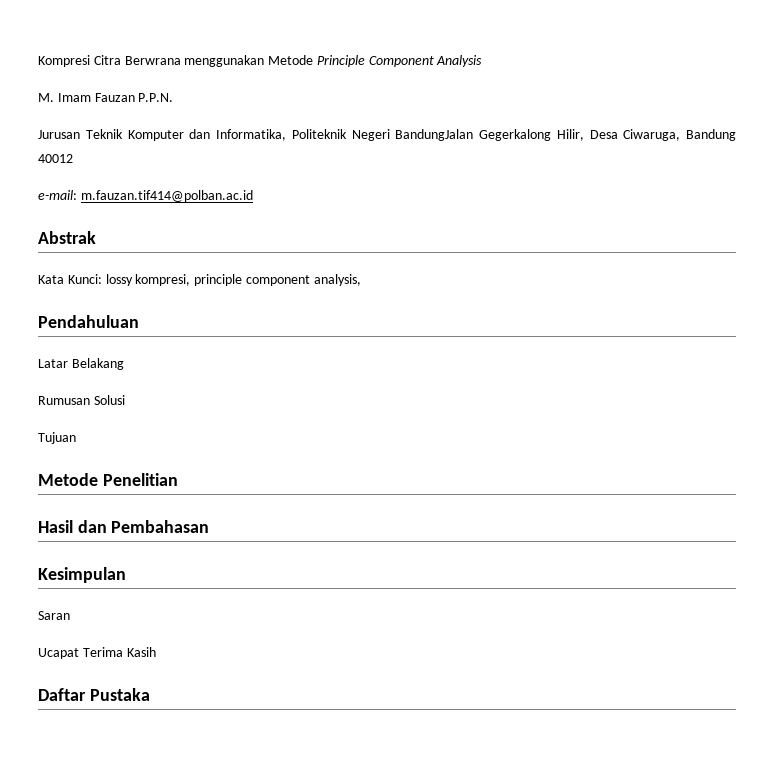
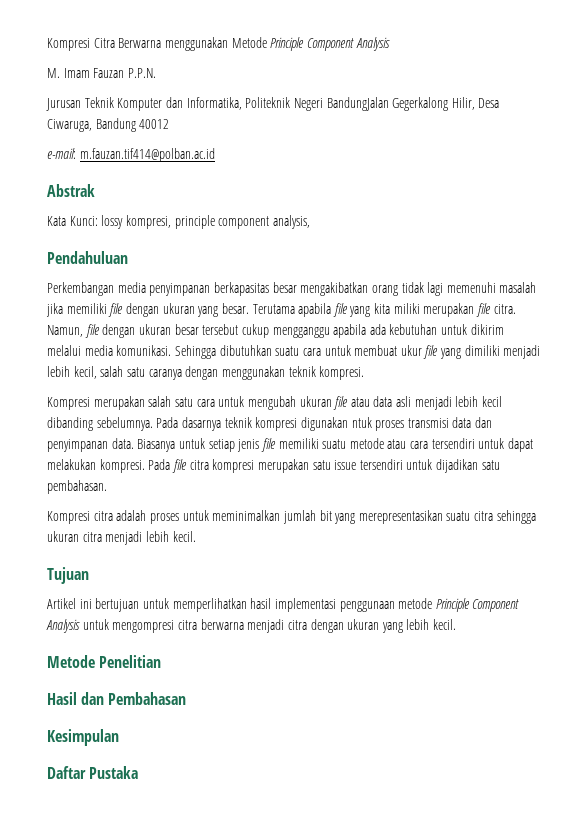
[124,56,181,65] Berwrana -> [118,38,162,48] Berwarna
[38,358,124,370] [38,395,125,405] [38,432,76,444] Latar Belakang // Rumusan Solusi // Tujuan -> [47,282,537,296] [46,303,516,317] [47,324,504,338] [47,345,541,359] [47,366,365,380] [47,396,503,410] [47,417,493,431] [47,438,534,452] [47,459,500,473] [47,480,107,494] [47,510,536,524] [47,531,196,545] [47,567,89,584] [47,598,520,612] [46,619,457,633] Perkembangan media penyimpanan berkapasitas besar mengakibatkan orang tidak lagi memenuhi masalah jika memiliki file dengan ukuran yang besar. Terutama apabila file yang kita miliki merupakan file citra. Namun, file dengan ukuran besar tersebut cukup mengganggu apabila ada kebutuhan untuk dikirim melalui media komunikasi. Sehingga dibutuhkan suatu cara untuk membuat ukur file yang dimiliki menjadi lebih kecil, salah satu caranya dengan menggunakan teknik kompresi. // Kompresi merupakan salah satu cara untuk mengubah ukuran file atau data asli menjadi lebih kecil dibanding sebelumnya. Pada dasarnya teknik kompresi digunakan ntuk proses transmisi data dan penyimpanan data. Biasanya untuk setiap jenis file memiliki suatu metode atau cara tersendiri untuk dapat melakukan kompresi. Pada file citra kompresi merupakan satu issue tersendiri untuk dijadikan satu pembahasan. // Kompresi citra adalah proses untuk meminimalkan jumlah bit yang merepresentasikan suatu citra sehingga ukuran citra menjadi lebih kecil. // Tujuan // Artikel ini bertujuan untuk memperlihatkan hasil implementasi penggunaan metode Principle Component Analysis untuk mengompresi citra berwarna menjadi citra dengan ukuran yang lebih kecil.
[38,611,70,620] [38,647,156,659] // Saran // Ucapat Terima Kasih -> (119, 737) none

